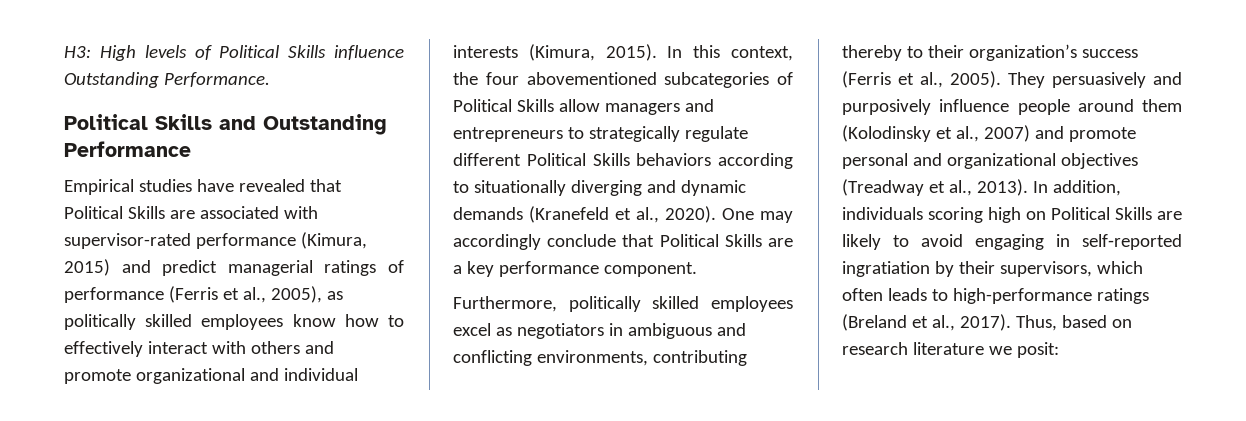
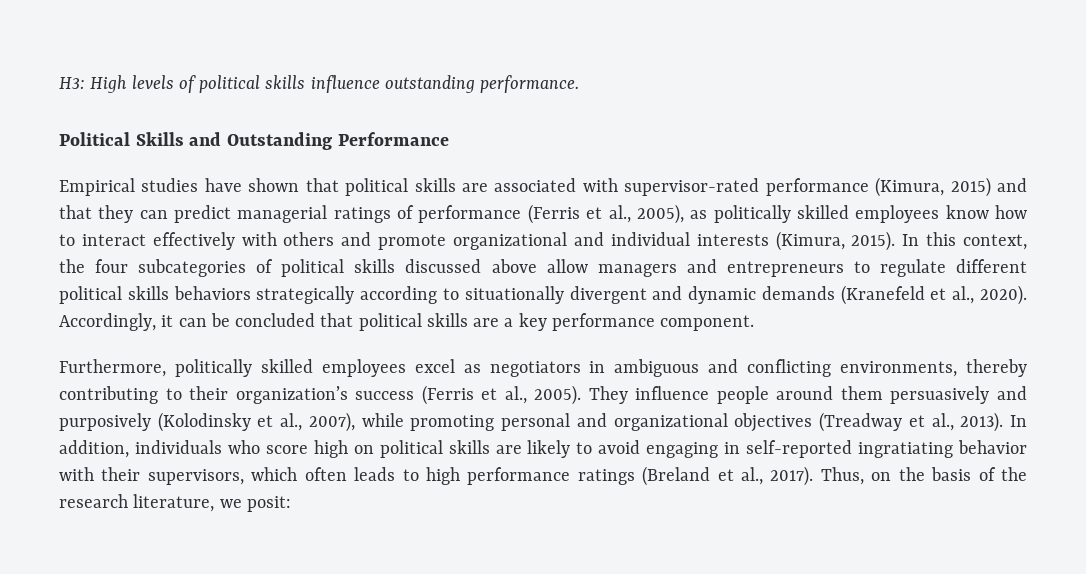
[219,45,404,60] [64,72,270,88] Political Skills influence Outstanding Performance. -> [199,75,580,93] political skills influence outstanding performance.
[238,179,342,192] [64,206,165,219] revealed that Political Skills -> [248,178,456,196] shown that political skills
(151, 266) none -> [59,205,168,223] that they can
[64,341,208,357] effectively interact -> [81,232,235,250] interact effectively
[526,72,657,85] abovementioned -> (129, 266) none
[453,99,554,112] Political Skills -> [281,259,537,277] political skills discussed above
[588,126,680,142] strategically -> (870, 267) none
[526,153,712,166] Political Skills behaviors -> [59,286,355,304] political skills behaviors strategically
[570,180,642,196] diverging -> [569,286,647,304] divergent
[722,208,793,223] [453,234,762,250] One may accordingly conclude that Political Skills -> [59,313,468,331] Accordingly, it can be concluded that political skills
[652,350,747,366] [842,45,902,61] contributing thereby -> [965,359,1027,377] [59,386,158,404] thereby contributing
[1052,72,1182,88] [842,99,931,115] persuasively and purposively -> (628, 395) none
[842,125,1136,142] (Kolodinsky et al., 2007) and promote -> [890,386,1027,404] [59,412,495,432] persuasively and purposively (Kolodinsky et al., 2007), while promoting
[928,207,1152,223] scoring high on Political Skills -> [227,440,490,458] who score high on political skills
[842,261,954,277] ingratiation by -> [858,440,1027,458] [59,467,94,481] ingratiating behavior with
[952,288,1092,304] high-performance -> [425,467,571,485] high performance
[1061,315,1132,328] [842,342,984,355] based on research literature -> [871,467,1028,481] [59,494,215,512] on the basis of the research literature,

